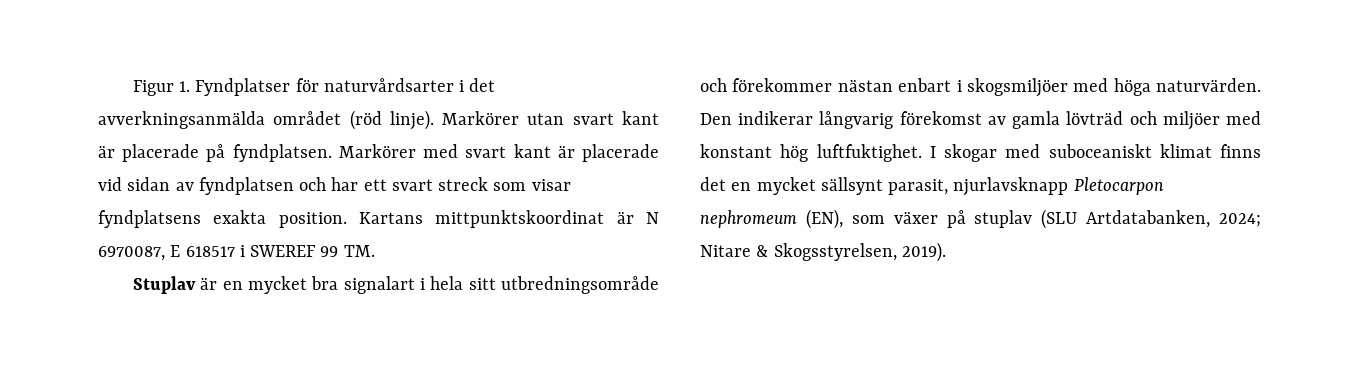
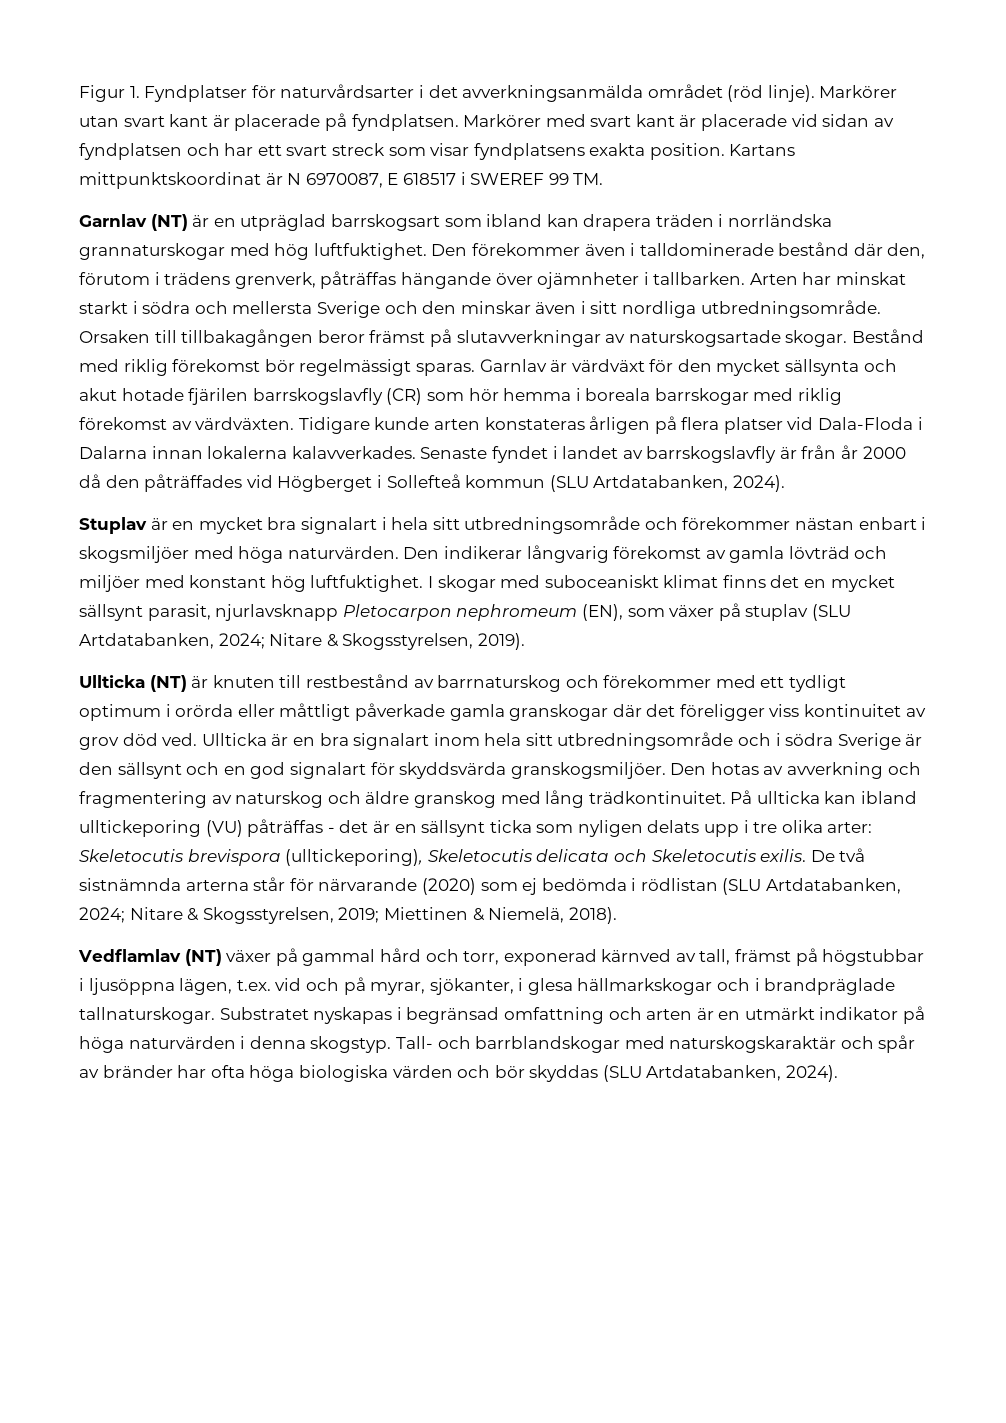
(375, 251) none -> [79,214,833,231] [79,242,926,260] [79,271,907,289] [79,300,881,318] [79,329,924,347] [79,359,897,376] [79,388,843,405] [79,416,923,434] [79,445,906,463] [79,474,785,492] // Garnlav (NT) är en utpräglad barrskogsart som ibland kan drapera träden i norrländska grannaturskogar med hög luftfuktighet. Den förekommer även i talldominerade bestånd där den, förutom i trädens grenverk, påträffas hängande över ojämnheter i tallbarken. Arten har minskat starkt i södra och mellersta Sverige och den minskar även i sitt nordliga utbredningsområde. Orsaken till tillbakagången beror främst på slutavverkningar av naturskogsartade skogar. Bestånd med riklig förekomst bör regelmässigt sparas. Garnlav är värdväxt för den mycket sällsynta och akut hotade fjärilen barrskogslavfly (CR) som hör hemma i boreala barrskogar med riklig förekomst av värdväxten. Tidigare kunde arten konstateras årligen på flera platser vid Dala-Floda i Dalarna innan lokalerna kalavverkades. Senaste fyndet i landet av barrskogslavfly är från år 2000 då den påträffades vid Högberget i Sollefteå kommun (SLU Artdatabanken, 2024).
(946, 252) none -> [79,674,847,692] [79,703,926,721] [79,732,923,750] [79,762,921,779] [79,790,918,808] [79,819,873,837] [79,848,866,866] [79,877,902,895] [79,907,617,924] [78,948,925,966] [79,977,896,995] [79,1006,926,1024] [79,1035,916,1053] [79,1065,839,1082] // Ullticka (NT) är knuten till restbestånd av barrnaturskog och förekommer med ett tydligt optimum i orörda eller måttligt påverkade gamla granskogar där det föreligger viss kontinuitet av grov död ved. Ullticka är en bra signalart inom hela sitt utbredningsområde och i södra Sverige är den sällsynt och en god signalart för skyddsvärda granskogsmiljöer. Den hotas av avverkning och fragmentering av naturskog och äldre granskog med lång trädkontinuitet. På ullticka kan ibland ulltickeporing (VU) påträffas - det är en sällsynt ticka som nyligen delats upp i tre olika arter: Skeletocutis brevispora (ulltickeporing), Skeletocutis delicata och Skeletocutis exilis. De två sistnämnda arterna står för närvarande (2020) som ej bedömda i rödlistan (SLU Artdatabanken, 2024; Nitare & Skogsstyrelsen, 2019; Miettinen & Niemelä, 2018). // Vedflamlav (NT) växer på gammal hård och torr, exponerad kärnved av tall, främst på högstubbar i ljusöppna lägen, t.ex. vid och på myrar, sjökanter, i glesa hällmarkskogar och i brandpräglade tallnaturskogar. Substratet nyskapas i begränsad omfattning och arten är en utmärkt indikator på höga naturvärden i denna skogstyp. Tall- och barrblandskogar med naturskogskaraktär och spår av bränder har ofta höga biologiska värden och bör skyddas (SLU Artdatabanken, 2024).

